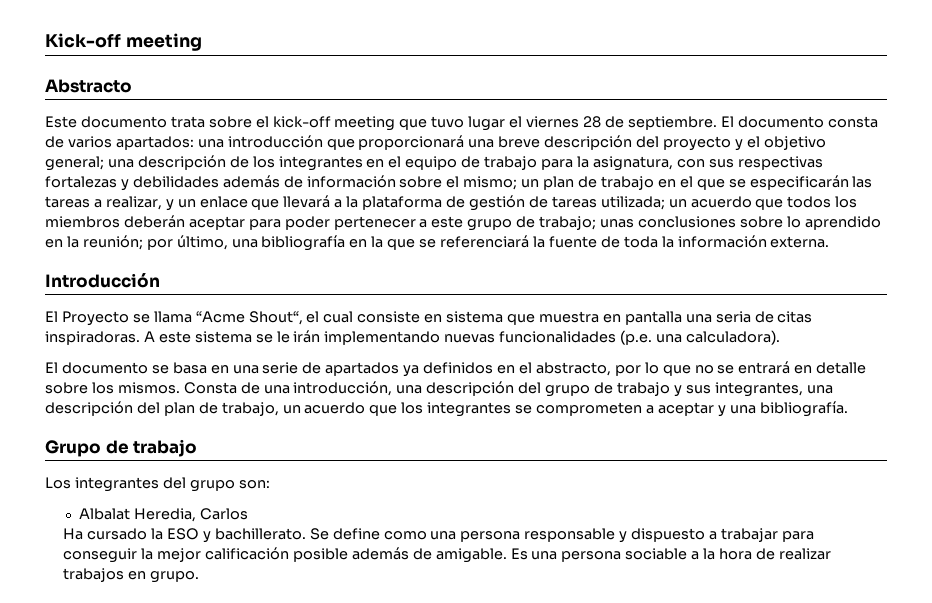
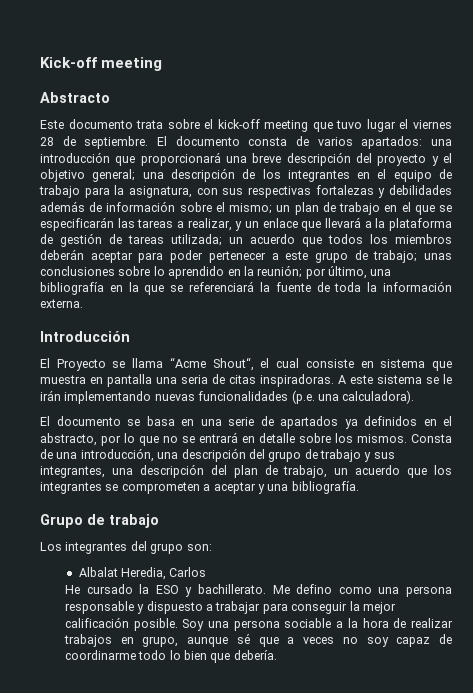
[63,528,84,540] Ha -> [64,585,80,594] He
[309,528,380,540] Se define -> [272,584,333,594] Me defino
[292,547,528,563] posible además de amigable. Es -> [133,618,205,631] posible. Soy
[150,571,200,583] grupo. -> [142,633,453,647] [64,650,277,663] grupo, aunque sé que a veces no soy capaz de coordinarme todo lo bien que debería.

